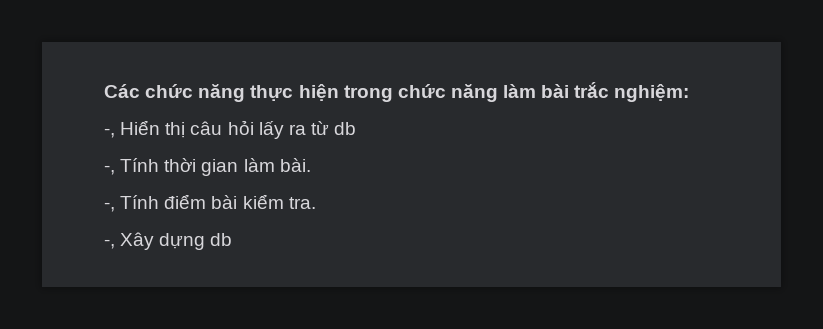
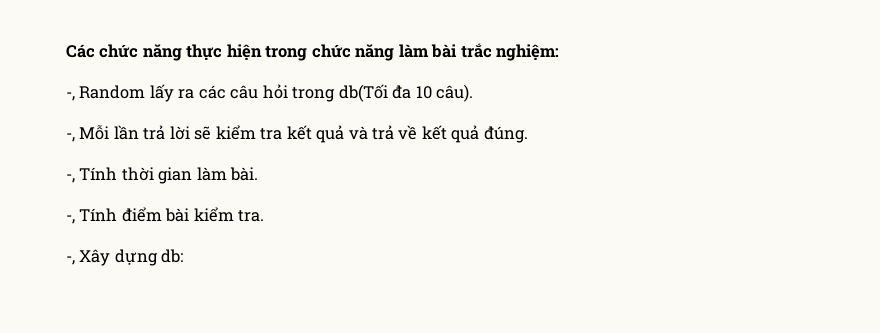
[120,120,357,139] Hiển thị câu hỏi lấy ra từ db -> [79,84,474,102] [66,125,528,143] Random lấy ra các câu hỏi trong db(Tối đa 10 câu). // -, Mỗi lần trả lời sẽ kiểm tra kết quả và trả về kết quả đúng.
[210,233,233,246] db -> [161,249,184,263] db:

